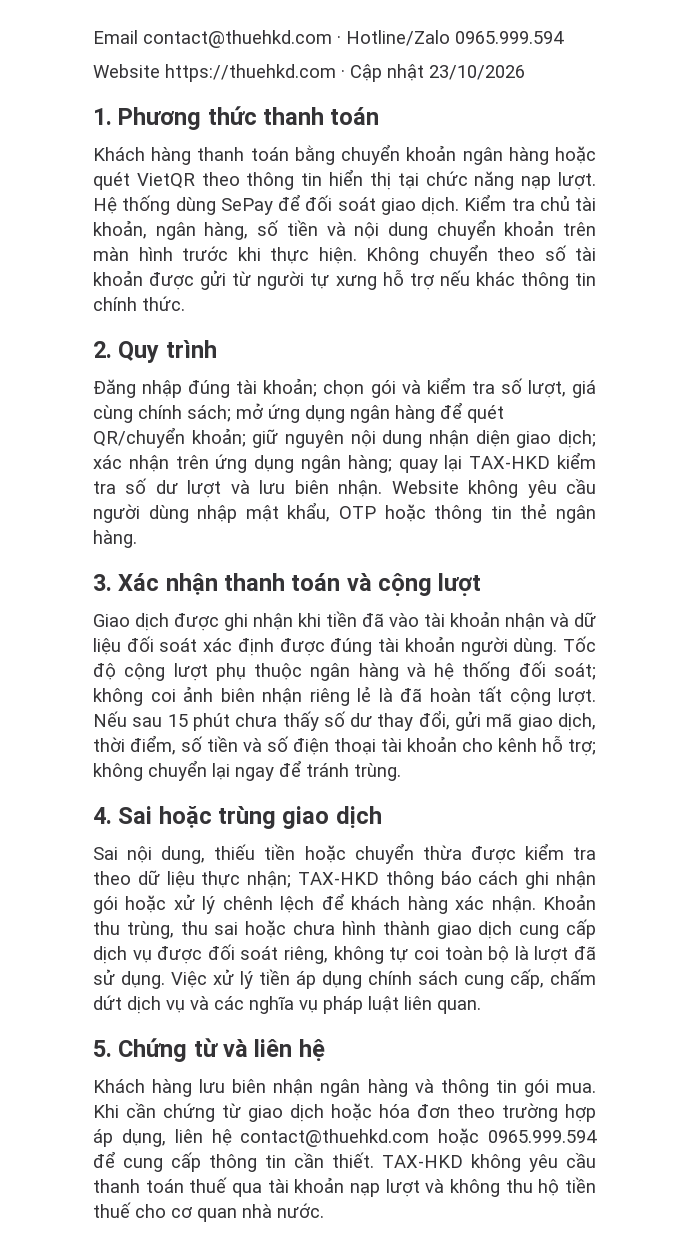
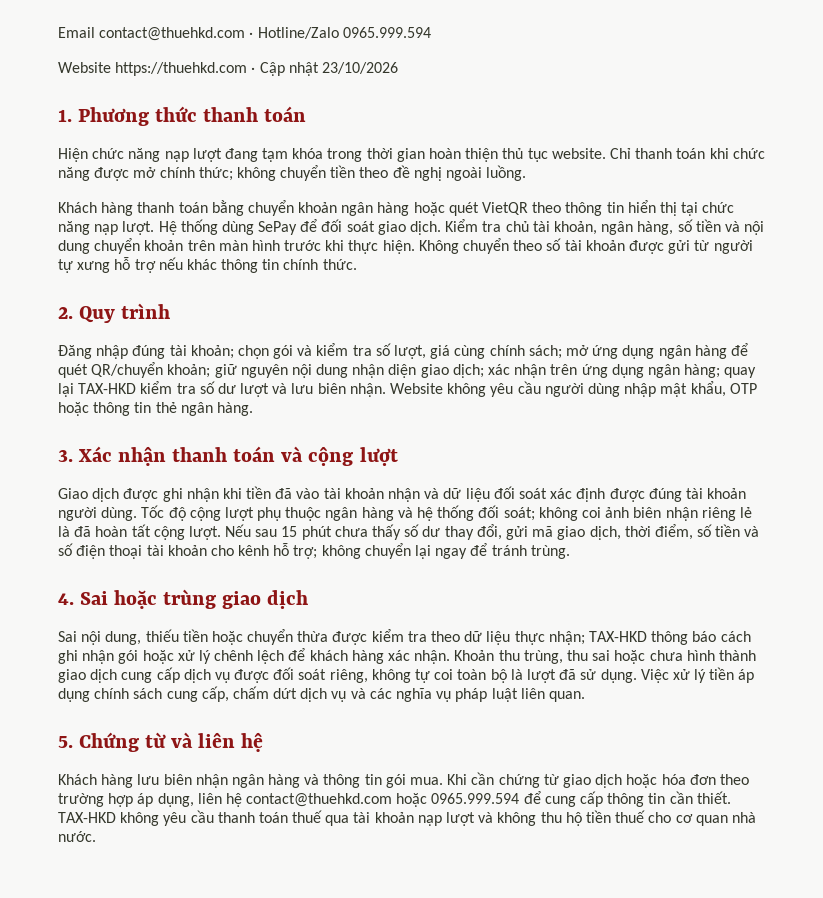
(380, 116) none -> [58,148,765,162] [58,165,527,181] // Hiện chức năng nạp lượt đang tạm khóa trong thời gian hoàn thiện thủ tục website. Chỉ thanh toán khi chức năng được mở chính thức; không chuyển tiền theo đề nghị ngoài luồng.

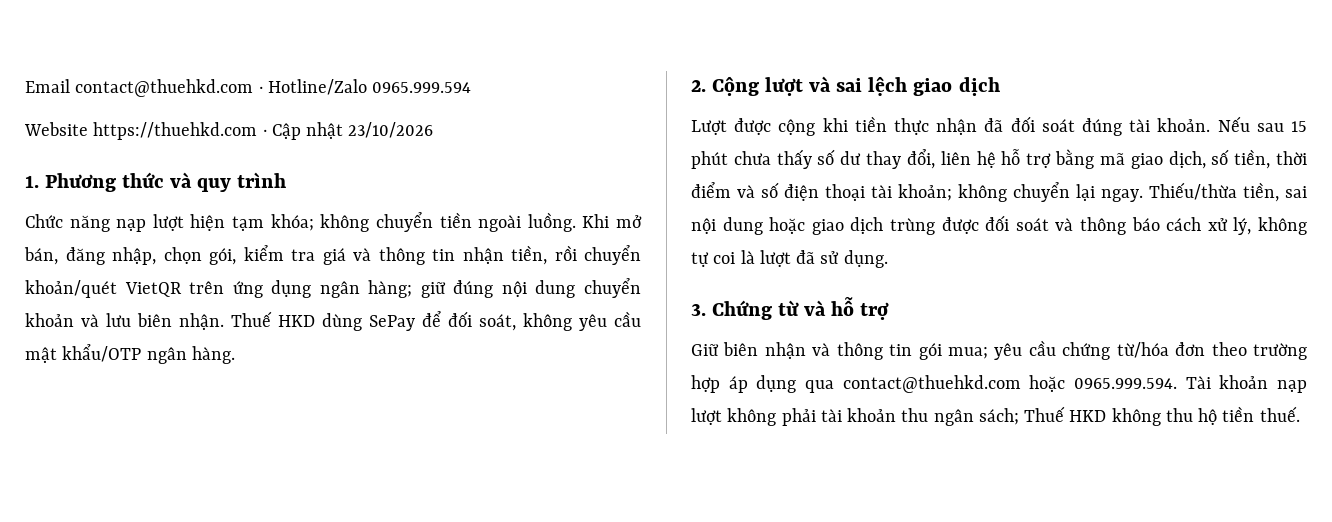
[203,106,307,122] [58,148,765,162] [58,165,527,181] [58,200,735,216] [58,219,765,235] [58,238,753,254] [58,257,357,273] [58,303,171,323] [58,343,748,359] [58,362,547,378] thanh toán // Hiện chức năng nạp lượt đang tạm khóa trong thời gian hoàn thiện thủ tục website. Chỉ thanh toán khi chức năng được mở chính thức; không chuyển tiền theo đề nghị ngoài luồng. // Khách hàng thanh toán bằng chuyển khoản ngân hàng hoặc quét VietQR theo thông tin hiển thị tại chức năng nạp lượt. Hệ thống dùng SePay để đối soát giao dịch. Kiểm tra chủ tài khoản, ngân hàng, số tiền và nội dung chuyển khoản trên màn hình trước khi thực hiện. Không chuyển theo số tài khoản được gửi từ người tự xưng hỗ trợ nếu khác thông tin chính thức. // 2. Quy trình // Đăng nhập đúng tài khoản; chọn gói và kiểm tra số lượt, giá cùng chính sách; mở ứng dụng ngân hàng để quét QR/chuyển khoản; giữ nguyên nội dung nhận diện giao dịch; xác nhận -> [170,172,287,192] [25,212,642,232] [24,245,641,265] [25,280,182,298] và quy trình // Chức năng nạp lượt hiện tạm khóa; không chuyển tiền ngoài luồng. Khi mở bán, đăng nhập, chọn gói, kiểm tra giá và thông tin nhận tiền, rồi chuyển khoản/quét VietQR
[724,367,757,378] [58,381,757,397] [58,402,253,416] [58,446,398,466] [58,486,747,502] [58,505,752,521] [58,524,221,540] quay lại TAX-HKD kiểm tra số dư lượt và lưu biên nhận. Website không yêu cầu người dùng nhập mật khẩu, OTP hoặc thông tin thẻ ngân hàng. // 3. Xác nhận thanh toán và cộng lượt // Giao dịch được ghi nhận khi tiền đã vào tài khoản nhận và dữ liệu đối soát xác định được đúng tài khoản người dùng. Tốc độ cộng lượt phụ thuộc ngân hàng và hệ thống đối soát; không coi ảnh biên nhận riêng lẻ là đã hoàn tất cộng lượt. -> [420,278,642,298] [25,311,641,331] [25,344,235,364] [691,76,1000,96] [691,116,1211,136] giữ đúng nội dung chuyển khoản và lưu biên nhận. Thuế HKD dùng SePay để đối soát, không yêu cầu mật khẩu/OTP ngân hàng. // 2. Cộng lượt và sai lệch giao dịch // Lượt được cộng khi tiền thực nhận đã đối soát đúng tài khoản.
[505,524,741,540] gửi mã giao dịch, thời điểm, số tiền -> [940,149,1307,169] [691,182,731,198] liên hệ hỗ trợ bằng mã giao dịch, số tiền, thời điểm
[167,543,570,559] [58,589,309,609] [58,629,751,645] [58,648,756,664] [58,667,368,683] khoản cho kênh hỗ trợ; không chuyển lại ngay để tránh trùng. // 4. Sai hoặc trùng giao dịch // Sai nội dung, thiếu tiền hoặc chuyển thừa được kiểm tra theo dữ liệu thực nhận; TAX-HKD thông báo cách ghi nhận gói hoặc xử lý chênh lệch để khách hàng xác nhận. Khoản thu trùng, thu sai hoặc chưa hình thành giao dịch cung cấp dịch vụ được đối soát riêng, -> [898,182,1307,202] [691,215,1252,235] khoản; không chuyển lại ngay. Thiếu/thừa tiền, sai nội dung hoặc giao dịch trùng được đối soát và thông báo cách xử lý,
[457,669,507,683] toàn bộ -> (736, 258) none
[640,667,755,683] [58,686,585,702] [58,732,264,752] [58,772,686,788] Việc xử lý tiền áp dụng chính sách cung cấp, chấm dứt dịch vụ và các nghĩa vụ pháp luật liên quan. // 5. Chứng từ và liên hệ // Khách hàng lưu biên nhận ngân hàng và thông tin gói mua. Khi cần chứng từ giao dịch hoặc hóa -> [691,296,890,320] [691,340,1169,360] // 3. Chứng từ và hỗ trợ // Giữ biên nhận và thông tin gói mua; yêu cầu chứng từ/hóa
[157,791,731,807] [58,810,756,826] [58,831,96,842] dụng, liên hệ contact@thuehkd.com hoặc 0965.999.594 để cung cấp thông tin cần thiết. TAX-HKD không yêu cầu thanh toán thuế qua tài khoản nạp lượt và không thu hộ tiền thuế cho cơ quan nhà nước. -> [756,375,1307,393] [691,406,1300,426] dụng qua contact@thuehkd.com hoặc 0965.999.594. Tài khoản nạp lượt không phải tài khoản thu ngân sách; Thuế HKD không thu hộ tiền thuế.

